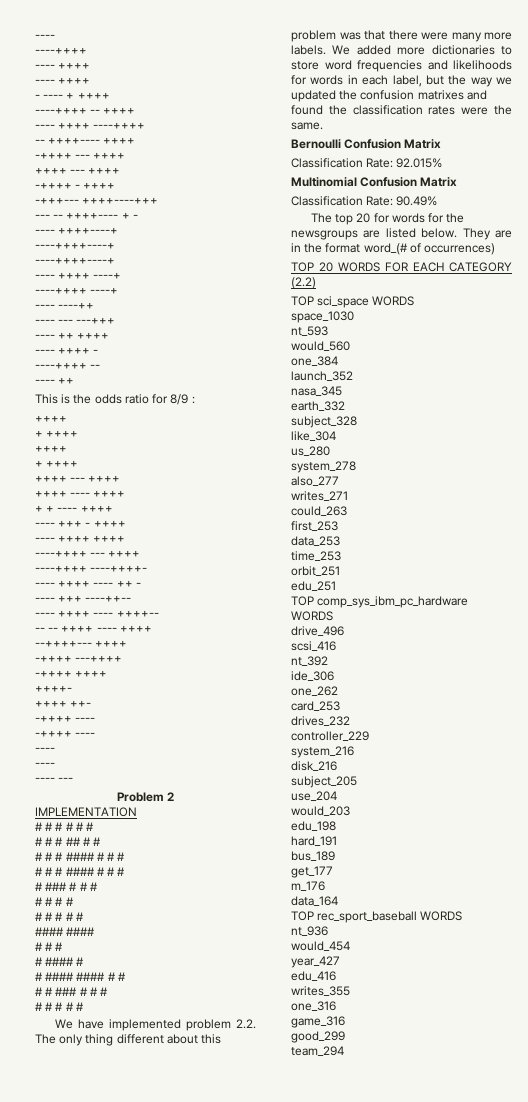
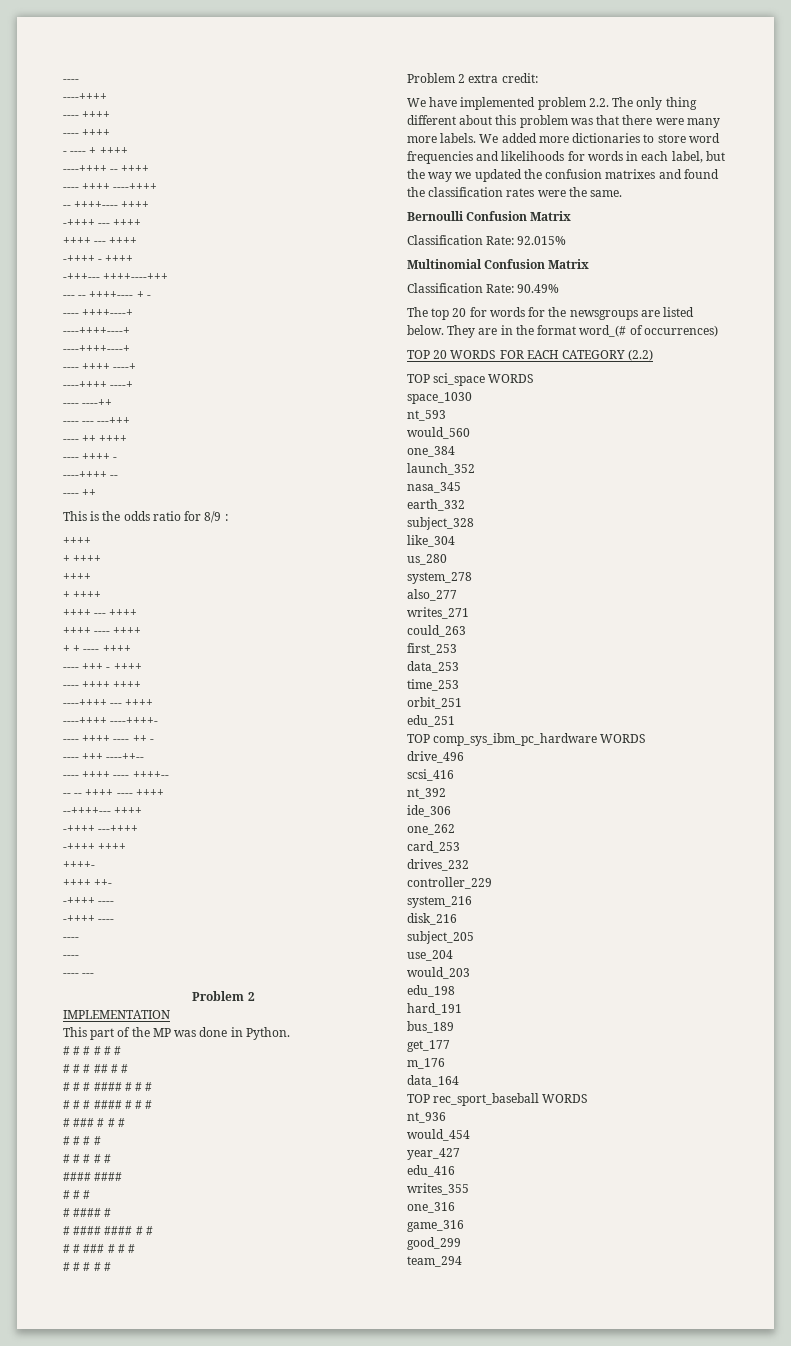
(137, 812) none -> [63,1027,290,1040] // This part of the MP was done in Python.
(84, 1006) none -> [407,73,538,83] // Problem 2 extra credit:

